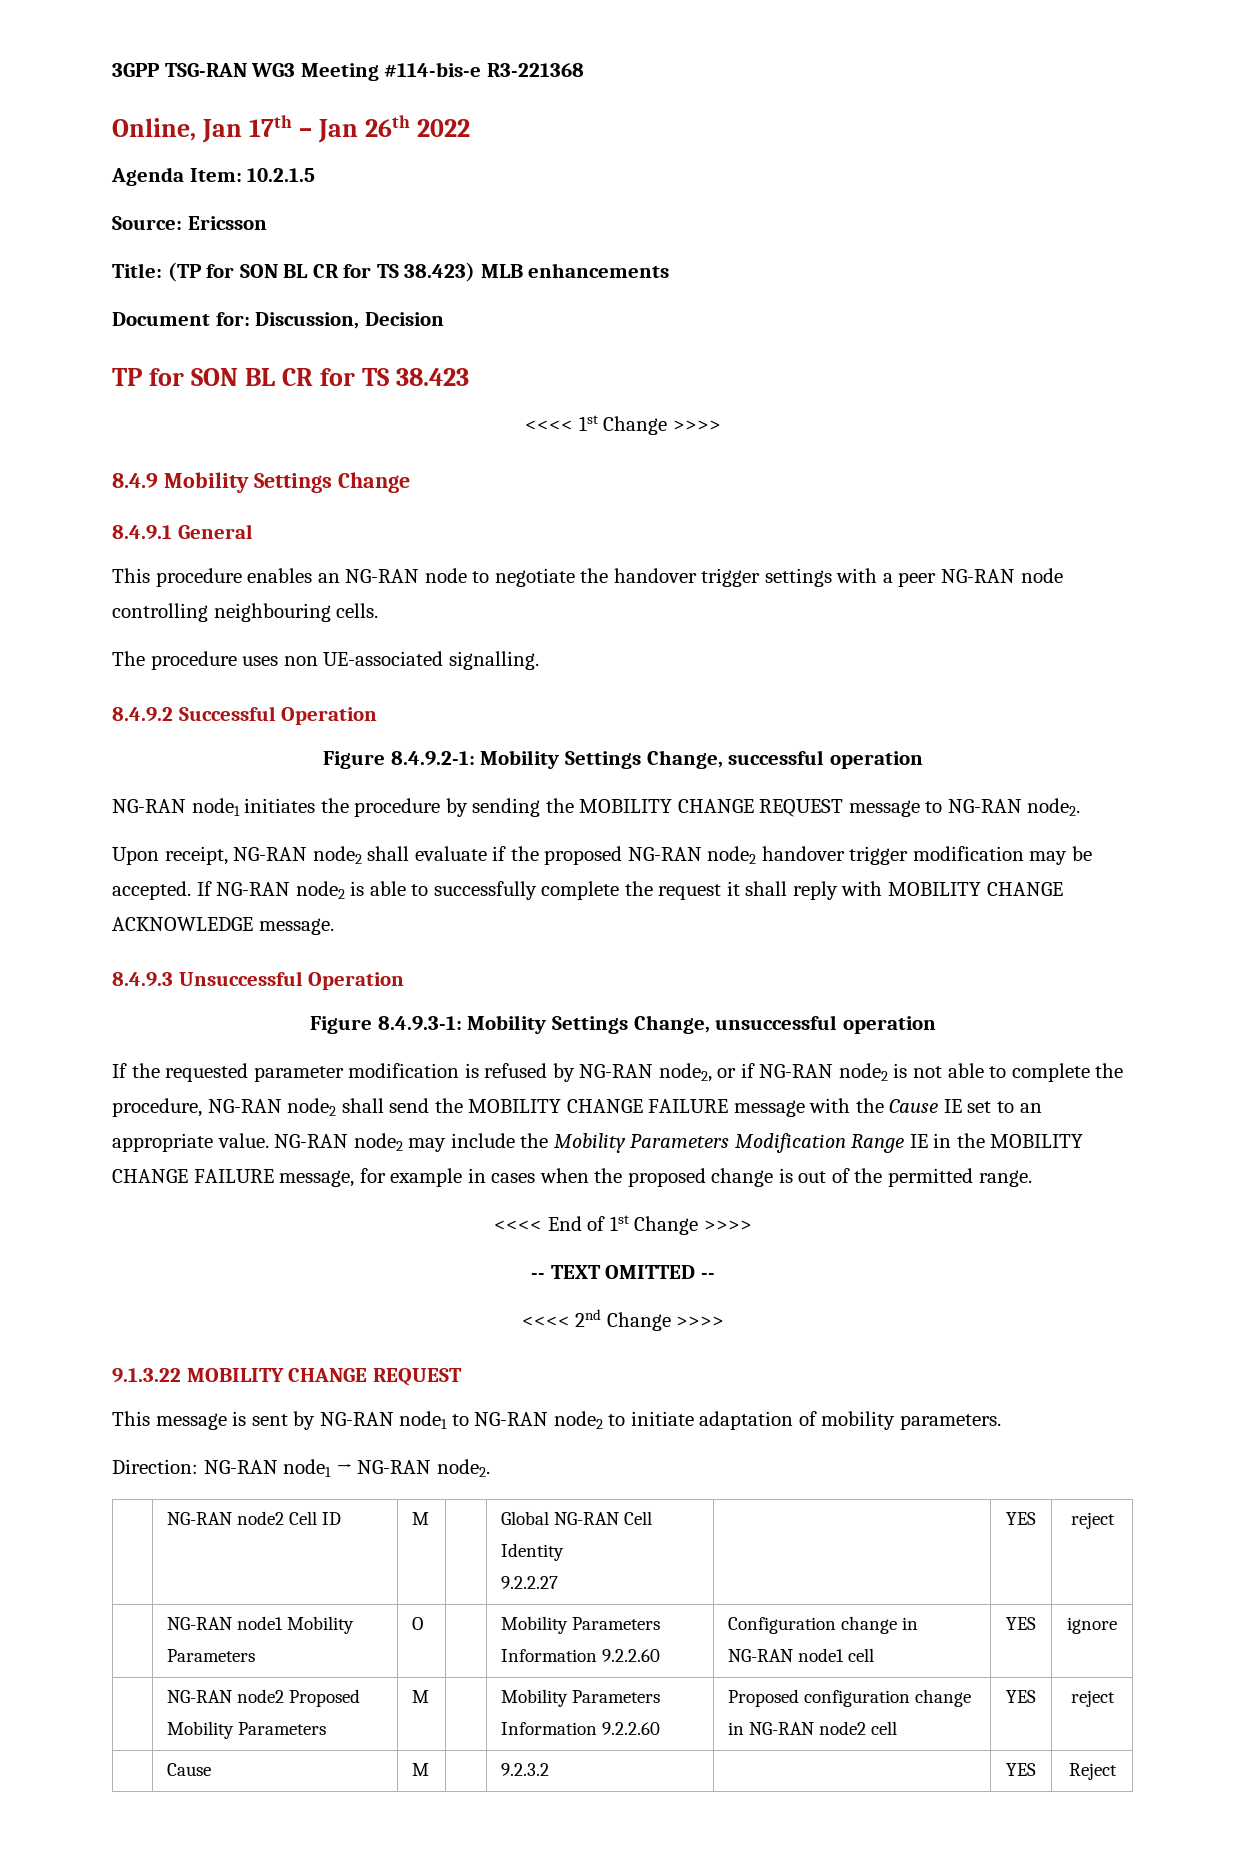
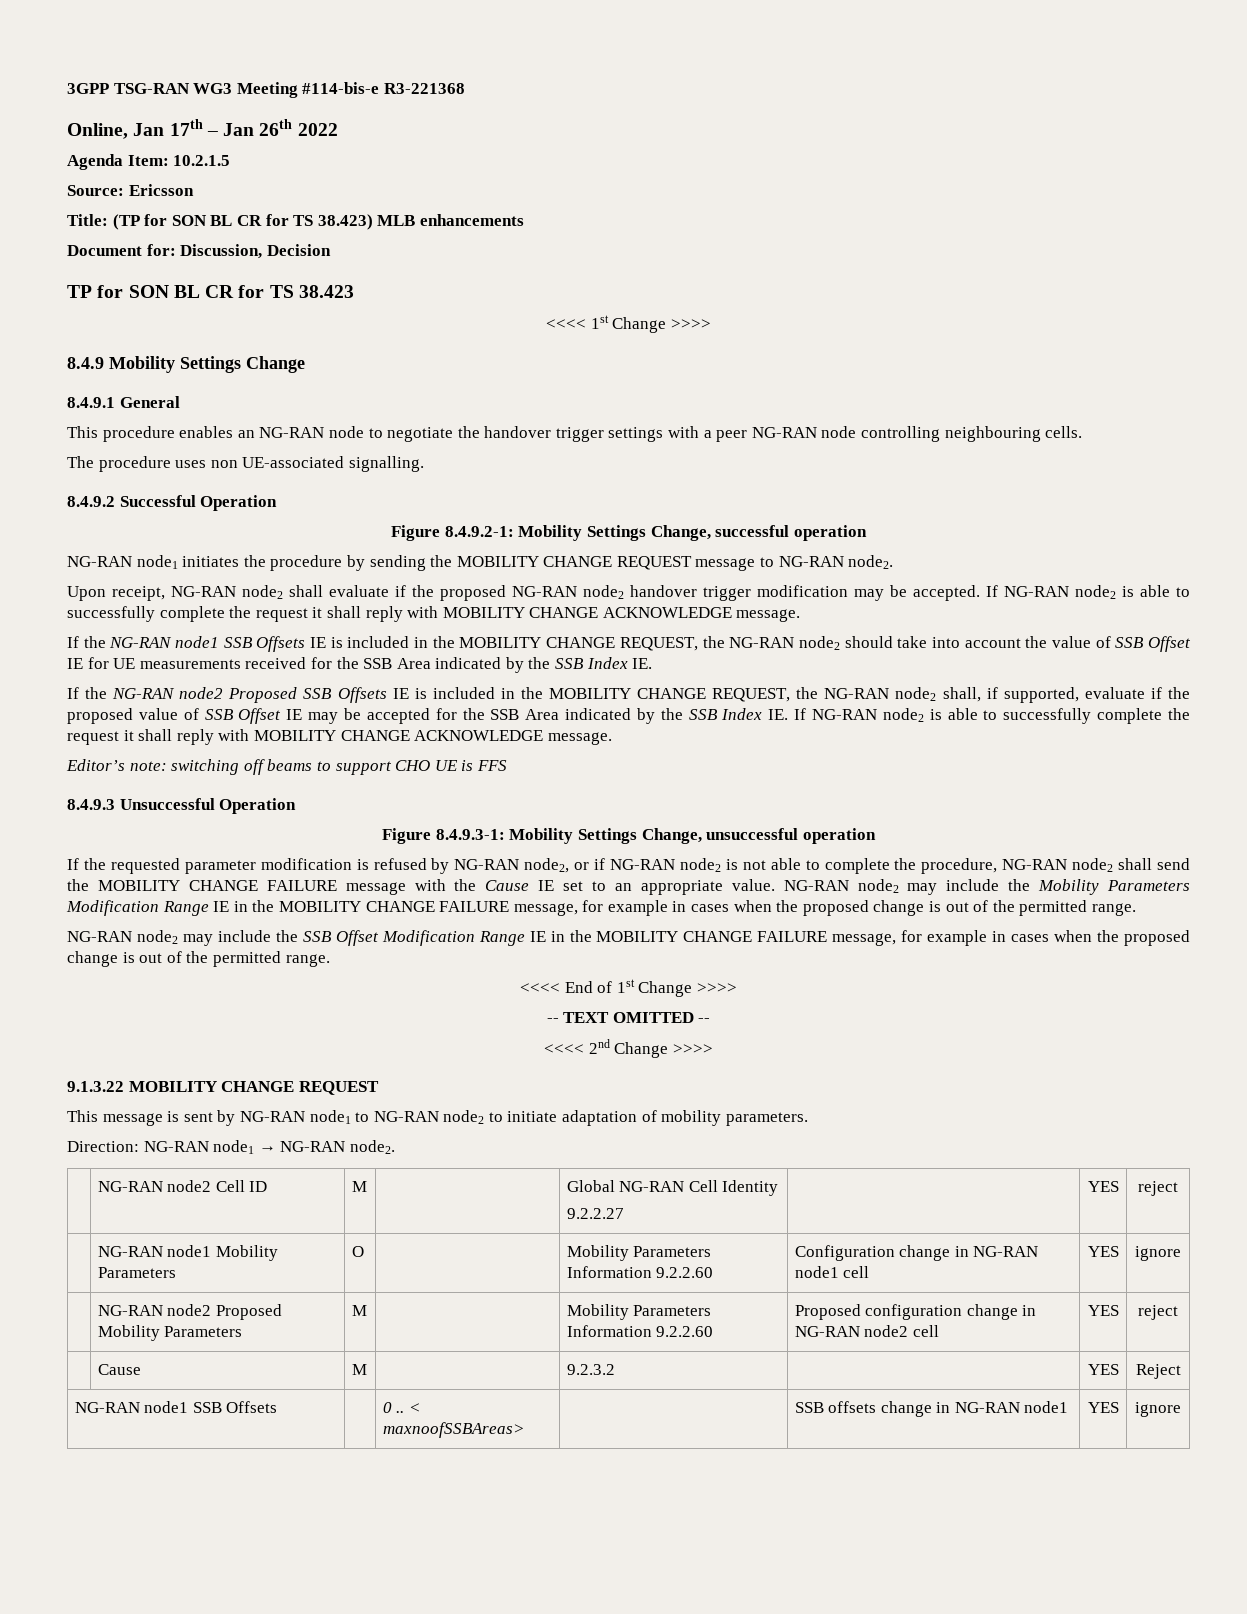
(334, 926) none -> [67,636,1191,652] [67,657,653,673] [67,687,1190,703] [67,708,1190,724] [67,729,612,745] [66,759,507,775] // If the NG-RAN node1 SSB Offsets IE is included in the MOBILITY CHANGE REQUEST, the NG-RAN node2 should take into account the value of SSB Offset IE for UE measurements received for the SSB Area indicated by the SSB Index IE. // If the NG-RAN node2 Proposed SSB Offsets IE is included in the MOBILITY CHANGE REQUEST, the NG-RAN node2 shall, if supported, evaluate if the proposed value of SSB Offset IE may be accepted for the SSB Area indicated by the SSB Index IE. If NG-RAN node2 is able to successfully complete the request it shall reply with MOBILITY CHANGE ACKNOWLEDGE message. // Editor’s note: switching off beams to support CHO UE is FFS
(1032, 1178) none -> [67,930,1191,946] [67,951,330,967] // NG-RAN node2 may include the SSB Offset Modification Range IE in the MOBILITY CHANGE FAILURE message, for example in cases when the proposed change is out of the permitted range.
(1117, 1771) none -> [74,1401,278,1413] [382,1402,420,1413] [382,1422,524,1438] [794,1401,1069,1417] [1087,1402,1119,1413] [1135,1402,1181,1417] // NG-RAN node1 SSB Offsets | | 0 .. < maxnoofSSBAreas> | | SSB offsets change in NG-RAN node1 | YES | ignore

